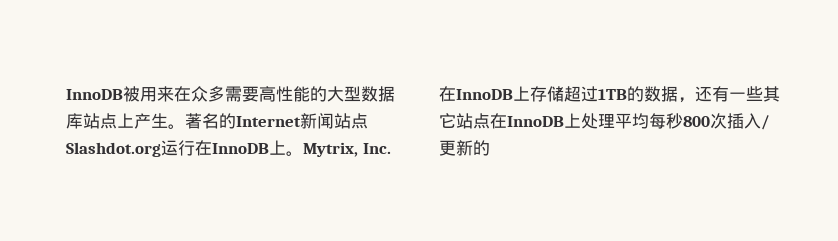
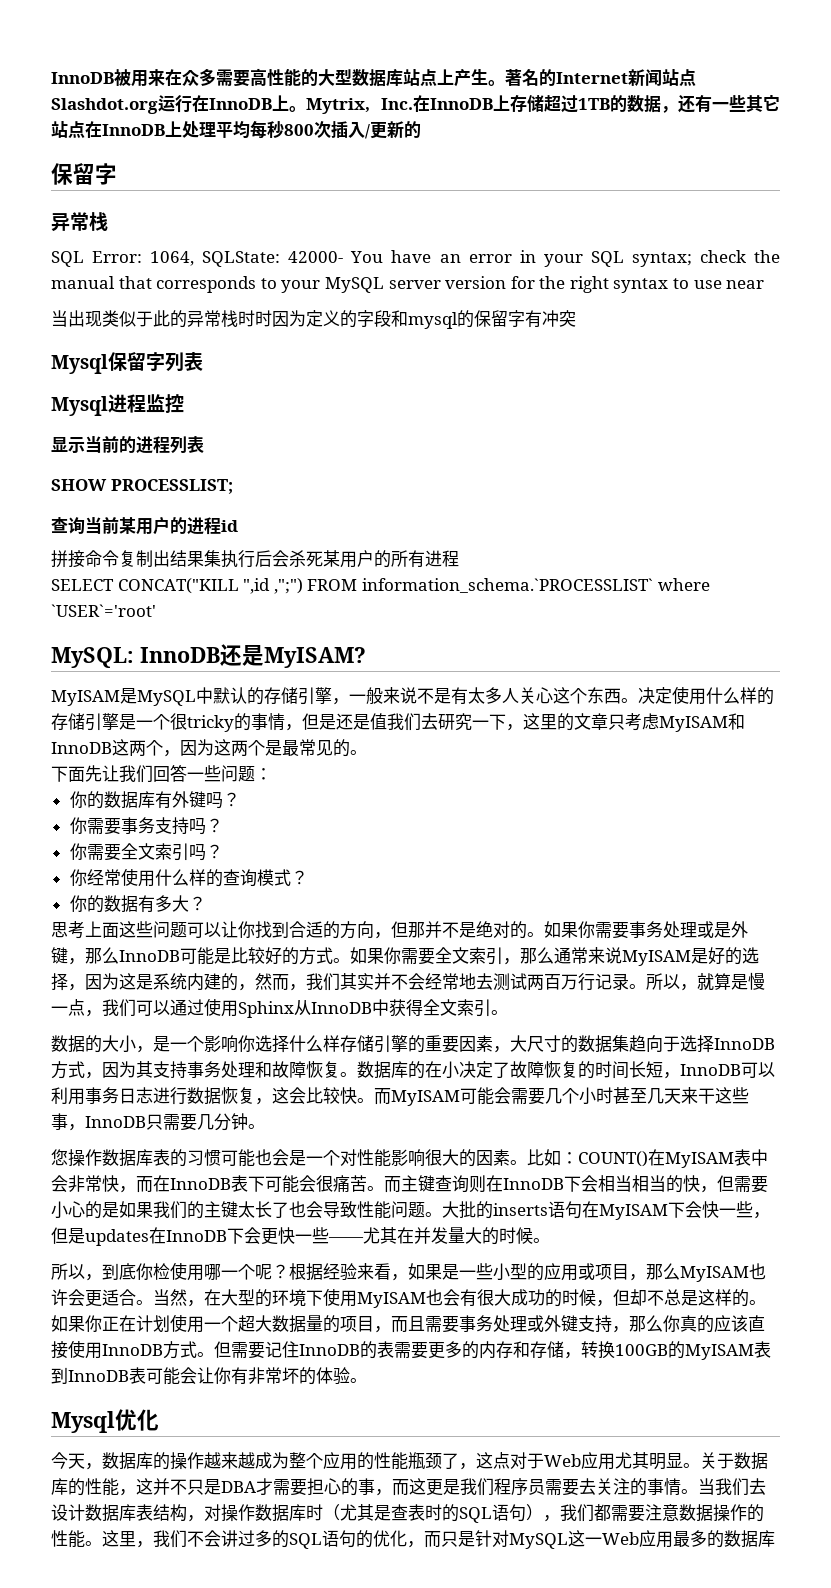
(490, 148) none -> [51,163,117,185] [51,212,108,232] [51,250,780,267] [51,276,765,293] [51,310,576,329] [51,352,203,374] [51,394,184,416] [51,436,204,454] [51,479,233,494] [51,516,238,535] [51,550,459,568] [51,578,710,594] [51,604,156,617] [51,644,366,668] [51,686,774,706] [51,713,745,732] [51,739,367,757] [51,764,272,783] [69,791,240,809] [69,817,223,835] [69,843,223,861] [69,868,308,887] [69,895,206,913] [51,921,748,939] [51,947,759,966] [51,972,765,991] [51,998,508,1018] [51,1035,775,1053] [51,1061,775,1079] [51,1087,749,1106] [51,1113,265,1131] [51,1149,768,1168] [51,1175,768,1193] [51,1201,770,1220] [51,1227,550,1246] [51,1262,766,1282] [51,1288,766,1308] [51,1314,765,1333] [51,1340,771,1360] [51,1367,367,1385] [51,1409,159,1433] [51,1452,768,1470] [51,1478,766,1496] [51,1504,764,1523] [51,1530,775,1549] // 保留字 // 异常栈 // SQL Error: 1064, SQLState: 42000- You have an error in your SQL syntax; check the manual that corresponds to your MySQL server version for the right syntax to use near // 当出现类似于此的异常栈时时因为定义的字段和mysql的保留字有冲突 // Mysql保留字列表 // Mysql进程监控 // 显示当前的进程列表 // SHOW PROCESSLIST; // 查询当前某用户的进程id // 拼接命令复制出结果集执行后会杀死某用户的所有进程 // SELECT CONCAT("KILL ",id ,";") FROM information_schema.`PROCESSLIST` where `USER`='root' // MySQL: InnoDB还是MyISAM? // MyISAM是MySQL中默认的存储引擎，一般来说不是有太多人关心这个东西。决定使用什么样的存储引擎是一个很tricky的事情，但是还是值我们去研究一下，这里的文章只考虑MyISAM和InnoDB这两个，因为这两个是最常见的。 // 下面先让我们回答一些问题： // 你的数据库有外键吗？ // 你需要事务支持吗？ // 你需要全文索引吗？ // 你经常使用什么样的查询模式？ // 你的数据有多大？ // 思考上面这些问题可以让你找到合适的方向，但那并不是绝对的。如果你需要事务处理或是外键，那么InnoDB可能是比较好的方式。如果你需要全文索引，那么通常来说MyISAM是好的选择，因为这是系统内建的，然而，我们其实并不会经常地去测试两百万行记录。所以，就算是慢一点，我们可以通过使用Sphinx从InnoDB中获得全文索引。 // 数据的大小，是一个影响你选择什么样存储引擎的重要因素，大尺寸的数据集趋向于选择InnoDB方式，因为其支持事务处理和故障恢复。数据库的在小决定了故障恢复的时间长短，InnoDB可以利用事务日志进行数据恢复，这会比较快。而MyISAM可能会需要几个小时甚至几天来干这些事，InnoDB只需要几分钟。 // 您操作数据库表的习惯可能也会是一个对性能影响很大的因素。比如：COUNT()在MyISAM表中会非常快，而在InnoDB表下可能会很痛苦。而主键查询则在InnoDB下会相当相当的快，但需要小心的是如果我们的主键太长了也会导致性能问题。大批的inserts语句在MyISAM下会快一些，但是updates在InnoDB下会更快一些——尤其在并发量大的时候。 // 所以，到底你检使用哪一个呢？根据经验来看，如果是一些小型的应用或项目，那么MyISAM也许会更适合。当然，在大型的环境下使用MyISAM也会有很大成功的时候，但却不总是这样的。如果你正在计划使用一个超大数据量的项目，而且需要事务处理或外键支持，那么你真的应该直接使用InnoDB方式。但需要记住InnoDB的表需要更多的内存和存储，转换100GB的MyISAM表到InnoDB表可能会让你有非常坏的体验。 // Mysql优化 // 今天，数据库的操作越来越成为整个应用的性能瓶颈了，这点对于Web应用尤其明显。关于数据库的性能，这并不只是DBA才需要担心的事，而这更是我们程序员需要去关注的事情。当我们去设计数据库表结构，对操作数据库时（尤其是查表时的SQL语句），我们都需要注意数据操作的性能。这里，我们不会讲过多的SQL语句的优化，而只是针对MySQL这一Web应用最多的数据库

